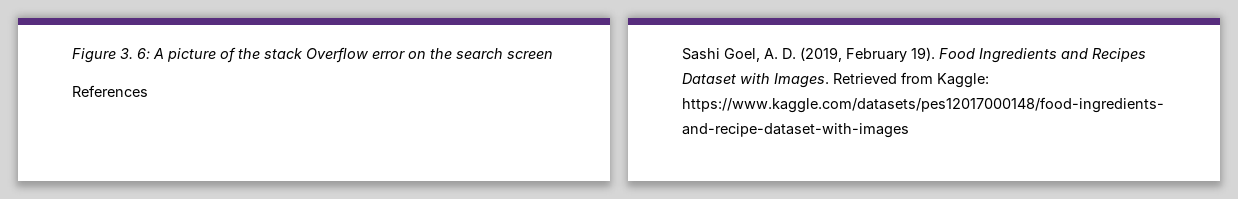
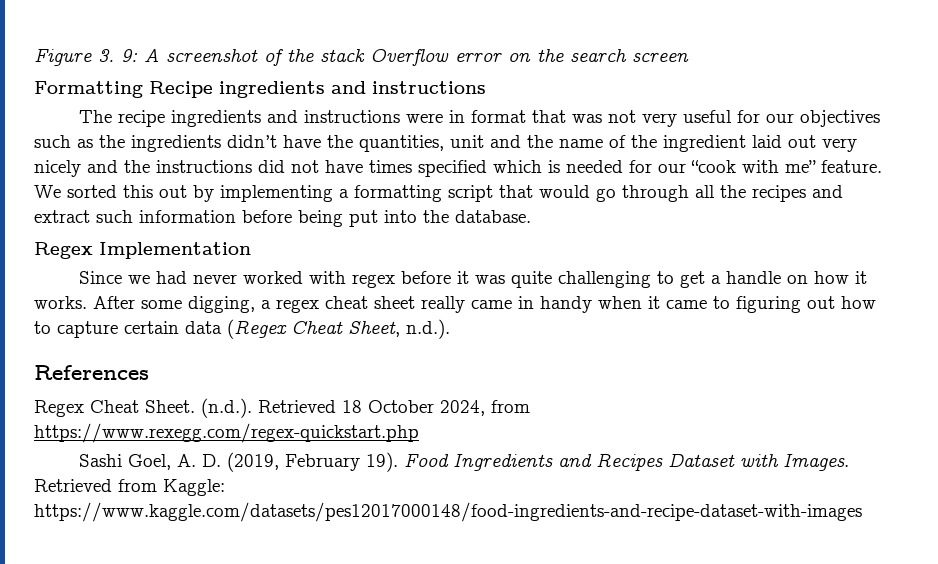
[137,48,216,62] 6: A picture -> [121,49,258,62] 9: A screenshot
[72,85,148,97] References -> [34,81,486,98] [79,110,881,127] [34,135,857,152] [34,160,882,177] [34,185,843,202] [34,210,531,227] [34,242,251,259] [79,271,868,288] [34,296,876,313] [34,319,450,339] [34,365,149,380] [34,398,530,418] [34,423,419,443] Formatting Recipe ingredients and instructions // The recipe ingredients and instructions were in format that was not very useful for our objectives such as the ingredients didn’t have the quantities, unit and the name of the ingredient laid out very nicely and the instructions did not have times specified which is needed for our “cook with me” feature. We sorted this out by implementing a formatting script that would go through all the recipes and extract such information before being put into the database. // Regex Implementation // Since we had never worked with regex before it was quite challenging to get a handle on how it works. After some digging, a regex cheat sheet really came in handy when it came to figuring out how to capture certain data (Regex Cheat Sheet, n.d.). // References // Regex Cheat Sheet. (n.d.). Retrieved 18 October 2024, from https://www.rexegg.com/regex-quickstart.php

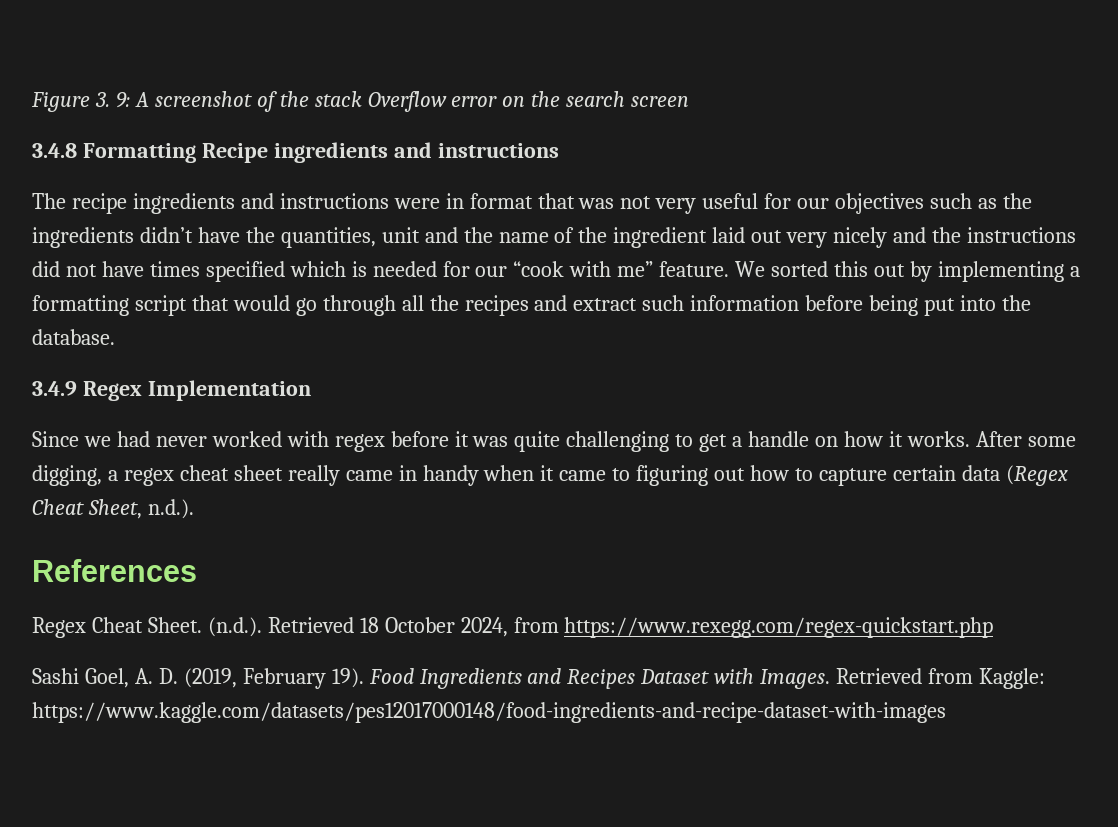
(689, 57) none -> [32,143,77,158] 3.4.8
(531, 216) none -> [32,381,77,396] 3.4.9

